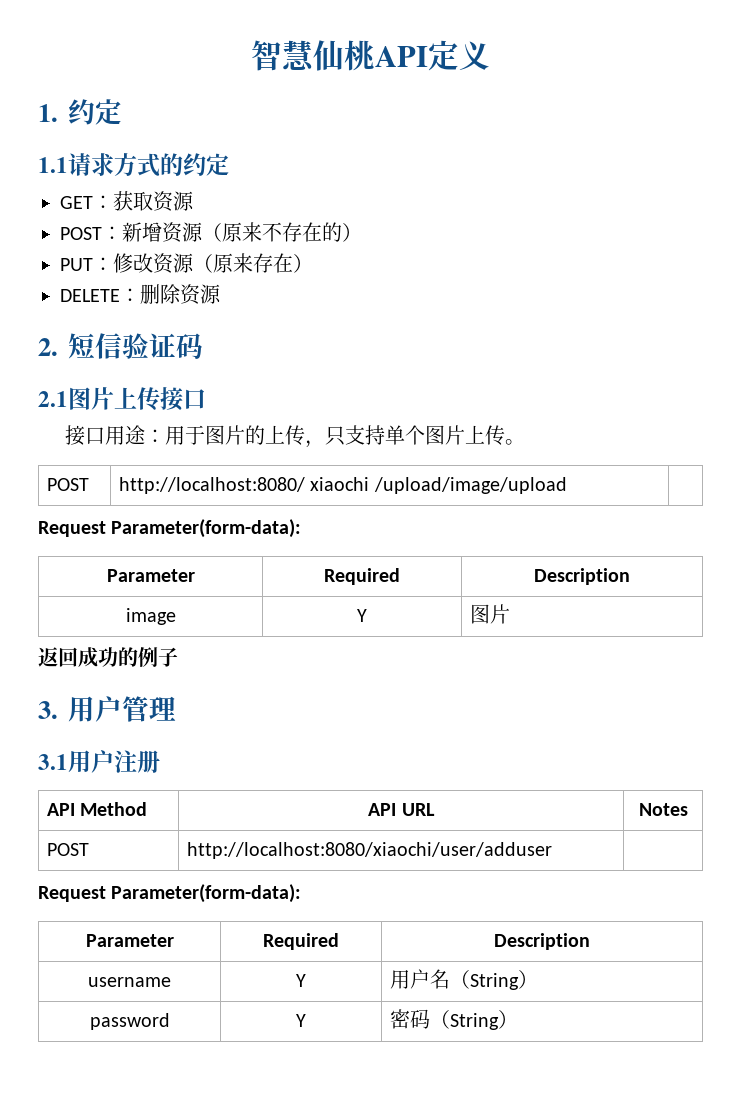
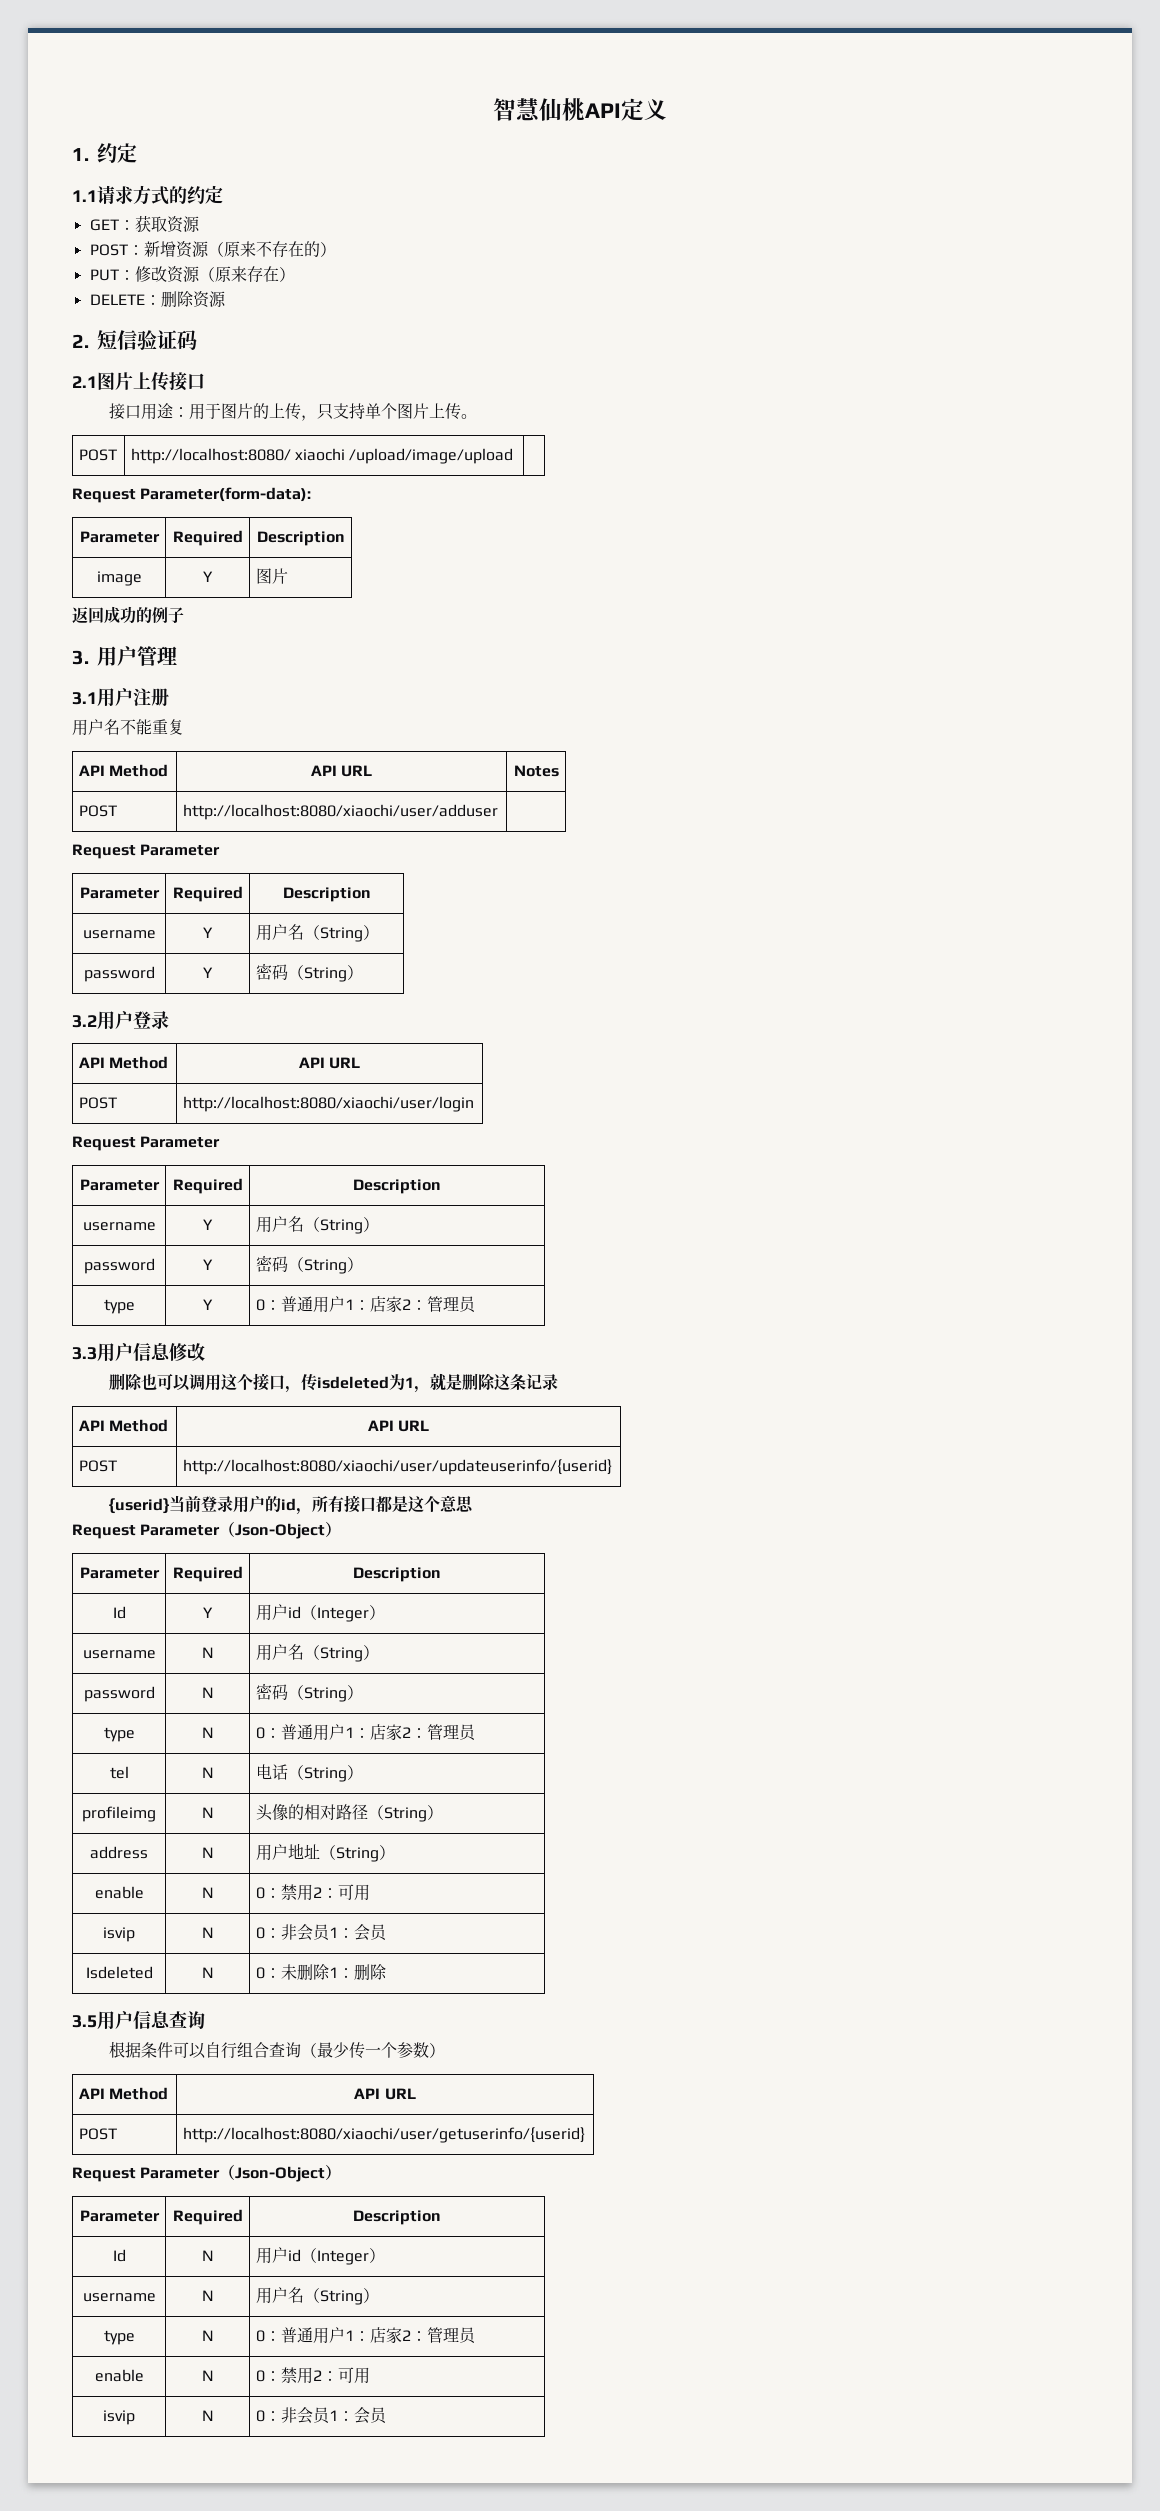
(160, 761) none -> [72,719,184,736] // 用户名不能重复
[111,884,302,903] Parameter(form-data): -> [140,844,221,856] Parameter
(519, 1019) none -> [72,1011,169,1030] [78,1056,168,1069] [298,1057,361,1069] [78,1097,117,1109] [182,1096,474,1112] [72,1136,221,1151] [79,1179,160,1191] [172,1178,243,1194] [353,1179,441,1194] [82,1222,156,1231] [203,1219,213,1230] [255,1216,379,1234] [83,1258,155,1274] [203,1259,213,1270] [255,1255,363,1274] [103,1299,135,1314] [203,1299,213,1310] [255,1296,476,1313] [72,1343,205,1362] [109,1373,559,1393] [78,1419,168,1432] [367,1420,430,1432] [78,1460,117,1472] [182,1459,612,1475] [109,1495,475,1515] [72,1521,342,1539] [79,1567,160,1579] [172,1566,243,1582] [353,1567,441,1582] [112,1606,126,1619] [203,1607,213,1618] [255,1604,385,1622] [82,1650,156,1659] [201,1647,214,1658] [255,1644,379,1662] [83,1686,155,1702] [201,1687,214,1698] [255,1683,363,1702] [103,1727,135,1742] [201,1727,214,1738] [255,1724,476,1741] [109,1766,129,1779] [201,1767,214,1778] [255,1764,363,1782] [82,1806,156,1822] [201,1807,214,1818] [255,1804,443,1822] [90,1846,148,1859] [201,1847,214,1858] [255,1843,395,1862] [94,1886,144,1899] [201,1887,214,1898] [255,1884,370,1901] [103,1927,135,1942] [201,1927,214,1938] [255,1924,387,1941] [85,1966,153,1979] [201,1967,214,1978] [255,1964,387,1980] [72,2011,205,2030] [109,2041,446,2059] [78,2087,168,2100] [354,2088,416,2100] [78,2128,117,2140] [182,2127,585,2143] [72,2164,342,2182] [79,2210,160,2222] [172,2209,243,2225] [353,2210,441,2225] [112,2249,126,2262] [201,2250,214,2261] [255,2247,385,2265] [82,2293,156,2302] [201,2290,214,2301] [255,2287,379,2305] [103,2330,135,2345] [201,2330,214,2341] [255,2327,476,2344] [94,2369,144,2382] [201,2370,214,2381] [255,2367,370,2384] [103,2410,135,2425] [201,2410,214,2421] [255,2407,387,2424] // 3.2用户登录 // API Method | API URL // POST | http://localhost:8080/xiaochi/user/login // Request Parameter // Parameter | Required | Description // username | Y | 用户名（String） // password | Y | 密码（String） // type | Y | 0：普通用户1：店家2：管理员 // 3.3用户信息修改 // 删除也可以调用这个接口，传isdeleted为1，就是删除这条记录 // API Method | API URL // POST | http://localhost:8080/xiaochi/user/updateuserinfo/{userid} // {userid}当前登录用户的id，所有接口都是这个意思 // Request Parameter（Json-Object） // Parameter | Required | Description // Id | Y | 用户id（Integer） // username | N | 用户名（String） // password | N | 密码（String） // type | N | 0：普通用户1：店家2：管理员 // tel | N | 电话（String） // profileimg | N | 头像的相对路径（String） // address | N | 用户地址（String） // enable | N | 0：禁用2：可用 // isvip | N | 0：非会员1：会员 // Isdeleted | N | 0：未删除1：删除 // 3.5用户信息查询 // 根据条件可以自行组合查询（最少传一个参数） // API Method | API URL // POST | http://localhost:8080/xiaochi/user/getuserinfo/{userid} // Request Parameter（Json-Object） // Parameter | Required | Description // Id | N | 用户id（Integer） // username | N | 用户名（String） // type | N | 0：普通用户1：店家2：管理员 // enable | N | 0：禁用2：可用 // isvip | N | 0：非会员1：会员

